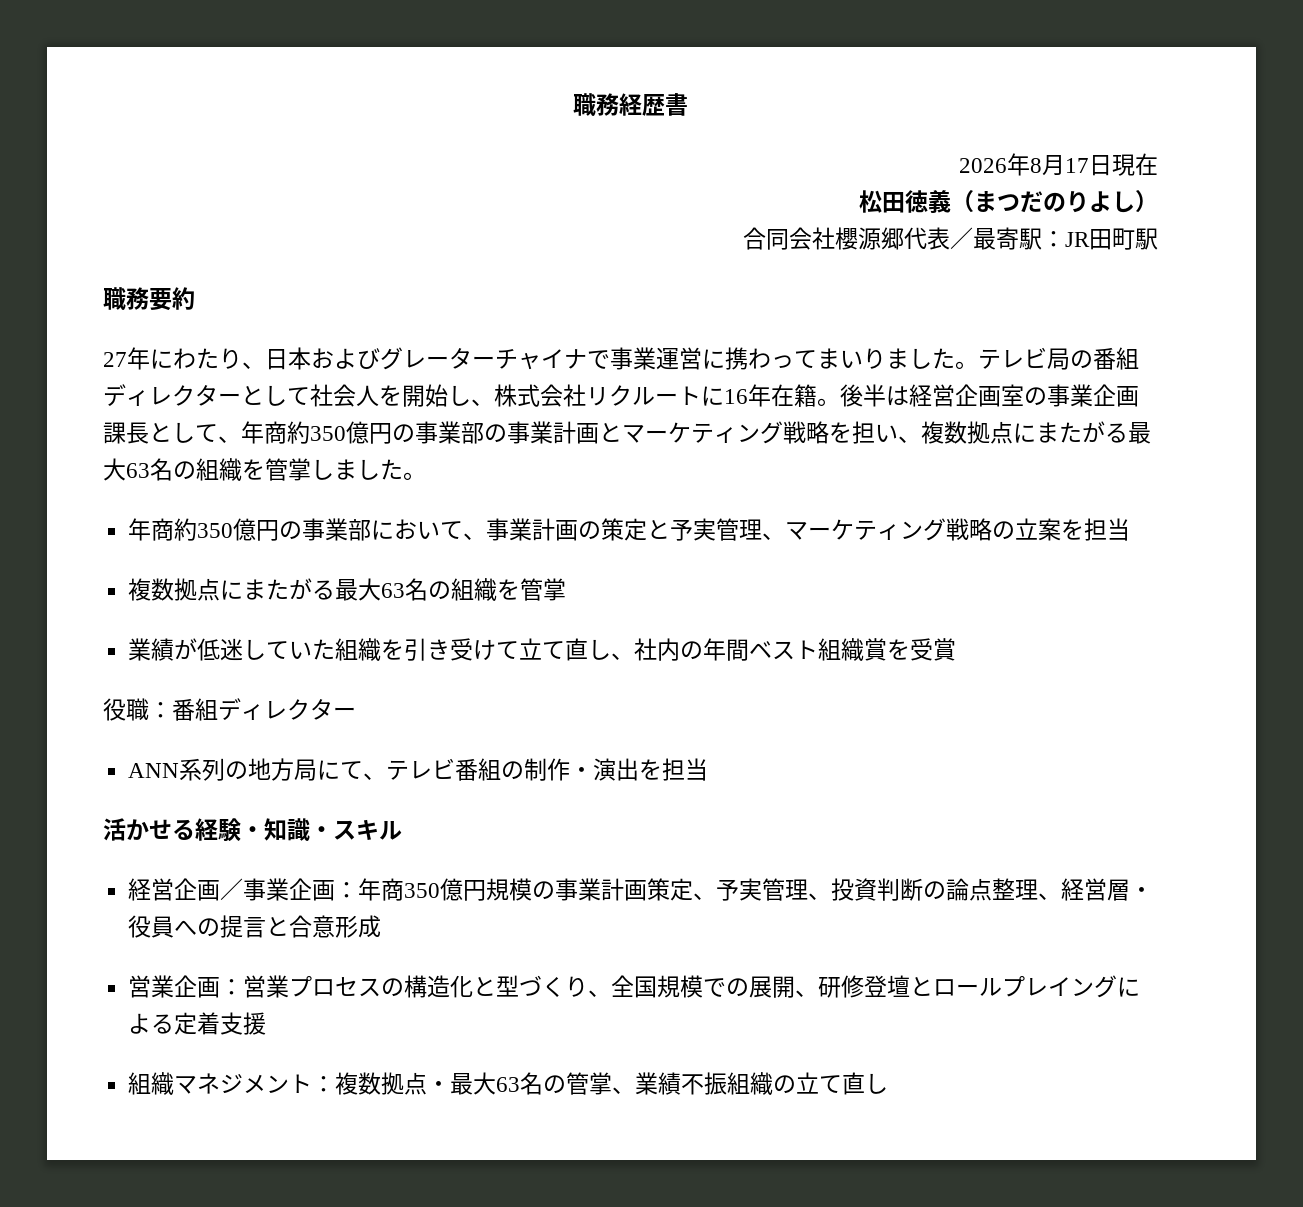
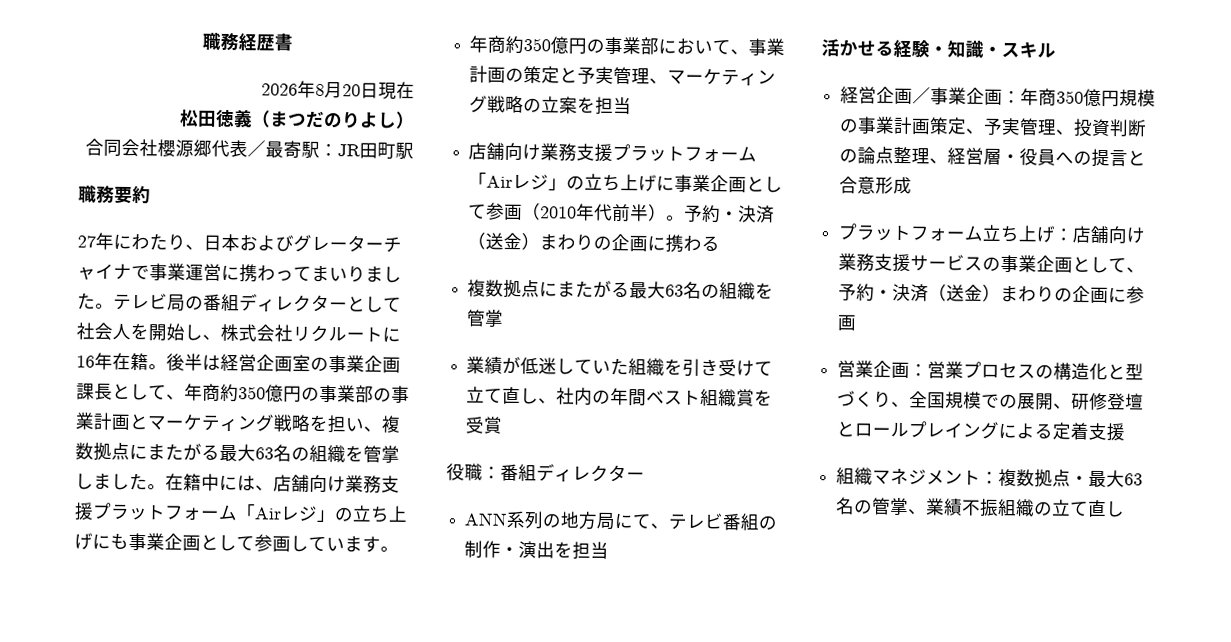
[1065,158,1089,173] 17 -> [342,84,361,97] 20
(426, 476) none -> [165,473,400,494] [74,502,408,523] [74,532,399,553] 在籍中には、店舗向け業務支援プラットフォーム「Airレジ」の立ち上げにも事業企画として参画しています。
(1131, 529) none -> [468,142,758,163] [468,172,784,193] [468,202,776,224] [467,232,721,253] // 店舗向け業務支援プラットフォーム「Airレジ」の立ち上げに事業企画として参画（2010年代前半）。予約・決済（送金）まわりの企画に携わる
(382, 926) none -> [838,223,1146,244] [838,253,1146,274] [838,283,1146,304] [837,314,858,331] // プラットフォーム立ち上げ：店舗向け業務支援サービスの事業企画として、予約・決済（送金）まわりの企画に参画

